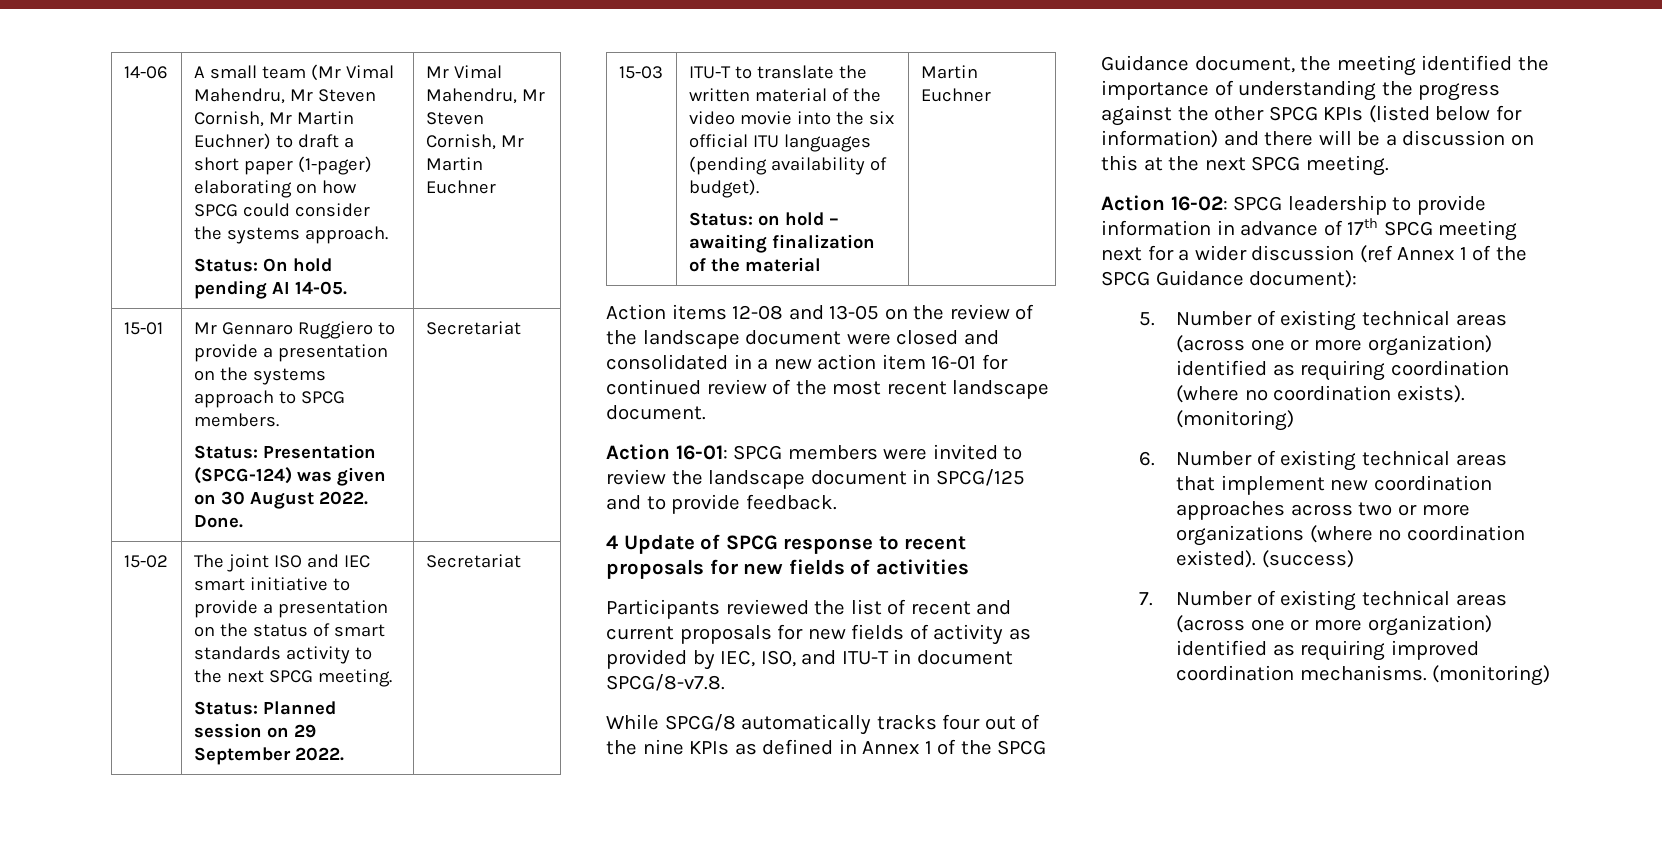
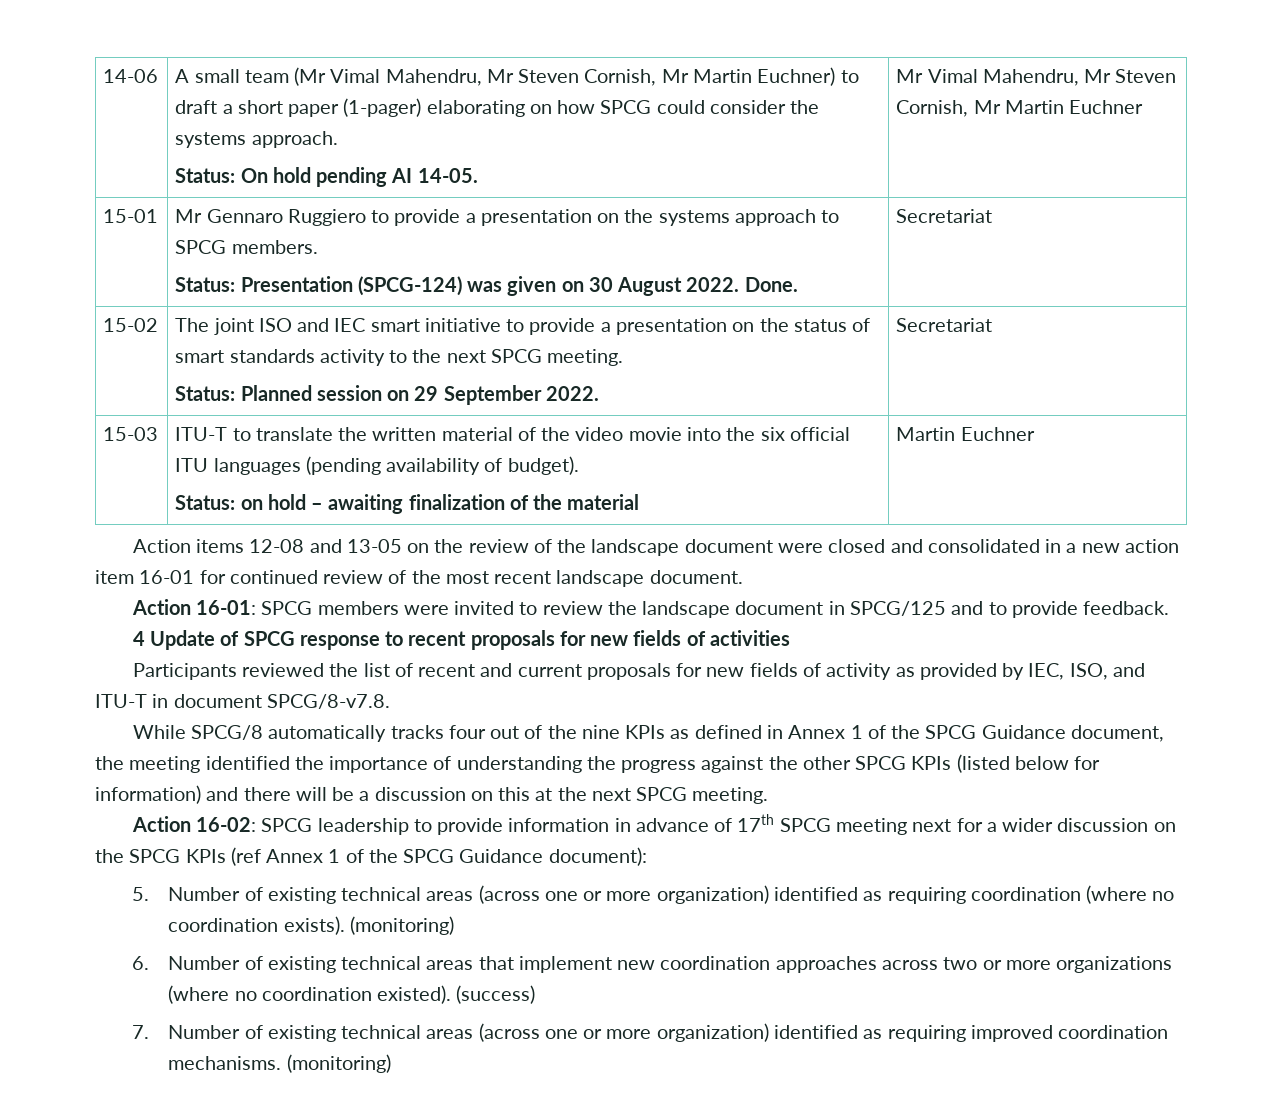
(1355, 253) none -> [1153,822,1176,832] [95,849,226,863] on the SPCG KPIs

